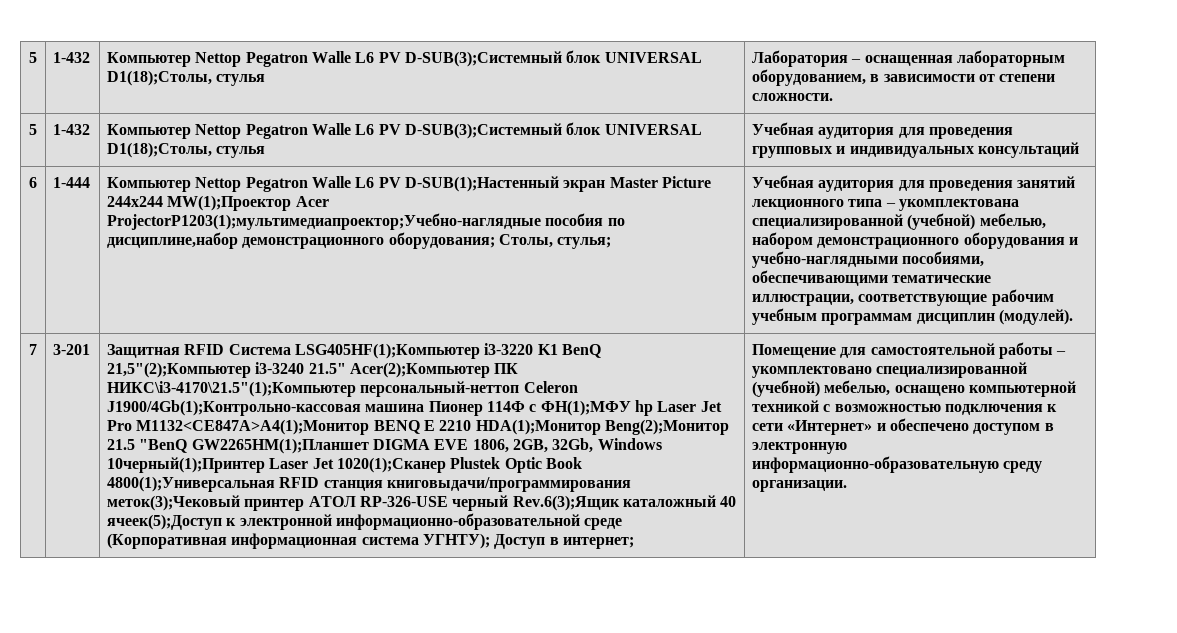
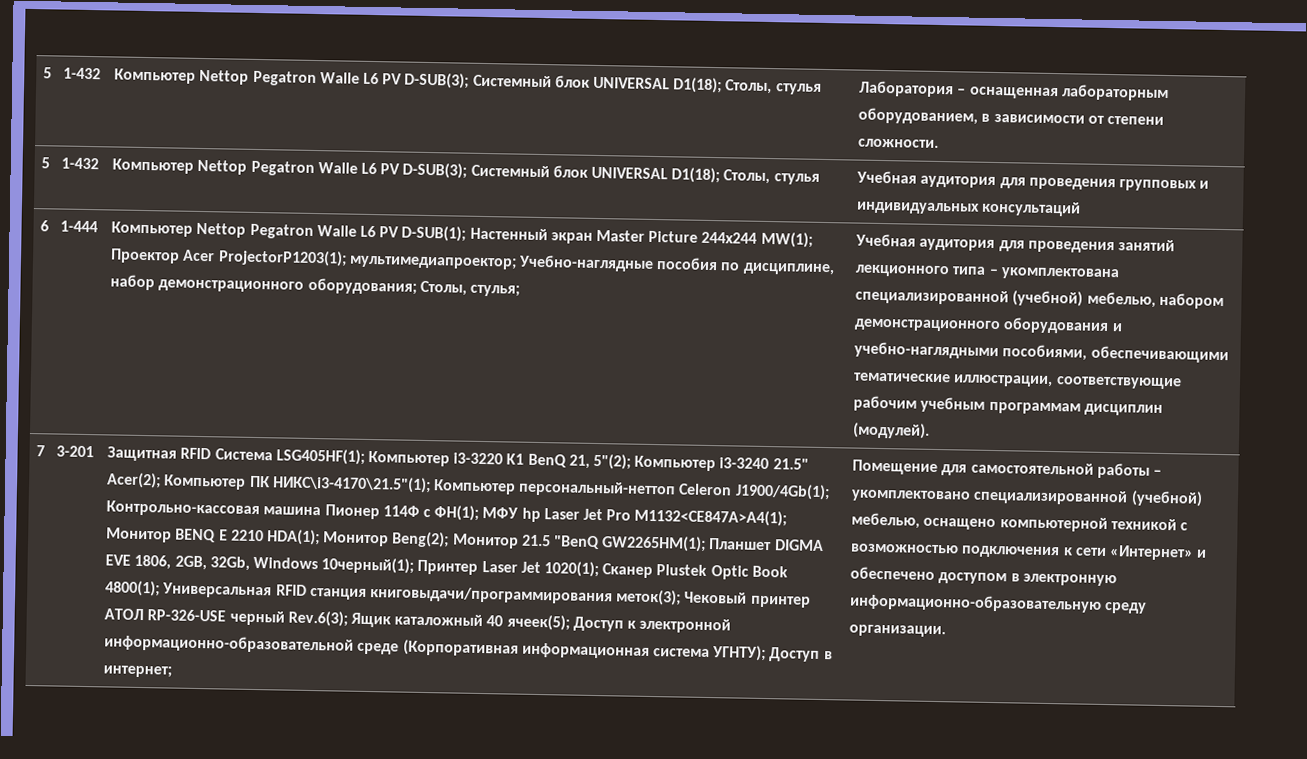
[29,52,37,63] [53,52,91,63] [107,50,702,67] [107,70,213,86] 5 | 1-432 | Компьютер Nettop Pegatron Walle L6 PV D-SUB(3);Системный блок UNIVERSAL D1(18);Столы, -> [43,67,52,79] [63,67,102,80] [114,68,773,95] 5 | 1-432 | Компьютер Nettop Pegatron Walle L6 PV D-SUB(3); Системный блок UNIVERSAL D1(18); Столы,
[404,122,702,139] [107,142,213,158] D-SUB(3);Системный блок UNIVERSAL D1(18);Столы, -> [402,162,771,185] D-SUB(3); Системный блок UNIVERSAL D1(18); Столы,
[404,176,559,192] D-SUB(1);Настенный -> [401,225,548,242] D-SUB(1); Настенный
[167,195,329,211] [107,213,625,230] [107,232,239,249] MW(1);Проектор Acer ProjectorP1203(1);мультимедиапроектор;Учебно-наглядные пособия по дисциплине,набор -> [760,231,813,248] [110,248,835,276] [110,274,156,291] MW(1); Проектор Acer ProjectorP1203(1); мультимедиапроектор; Учебно-наглядные пособия по дисциплине, набор
[295,343,481,359] LSG405HF(1);Компьютер -> [275,448,451,467] LSG405HF(1); Компьютер
[107,362,519,378] [107,381,578,397] [107,400,362,416] 21,5"(2);Компьютер i3-3240 21.5" Acer(2);Компьютер ПК НИКС\i3-4170\21.5"(1);Компьютер персональный-неттоп Celeron J1900/4Gb(1);Контрольно-кассовая -> [568,453,809,472] [107,472,830,501] [106,500,261,518] 21, 5"(2); Компьютер i3-3240 21.5" Acer(2); Компьютер ПК НИКС\i3-4170\21.5"(1); Компьютер персональный-неттоп Celeron J1900/4Gb(1); Контрольно-кассовая
[540,400,631,416] ФН(1);МФУ -> [434,505,519,521] ФН(1); МФУ
[136,419,370,435] M1132<CE847A>A4(1);Монитор -> [634,508,788,527] [106,527,173,543] M1132<CE847A>A4(1); Монитор
[475,419,729,435] [107,438,369,454] HDA(1);Монитор Beng(2);Монитор 21.5 "BenQ GW2265HM(1);Планшет -> [267,529,773,552] HDA(1); Монитор Beng(2); Монитор 21.5 "BenQ GW2265HM(1); Планшет
[107,457,447,473] 10черный(1);Принтер Laser Jet 1020(1);Сканер -> [321,557,654,579] 10черный(1); Принтер Laser Jet 1020(1); Сканер
[107,476,276,492] 4800(1);Универсальная -> [105,580,273,599] 4800(1); Универсальная
[107,495,241,511] меток(3);Чековый -> [616,589,748,606] меток(3); Чековый
[512,495,737,511] [107,514,223,530] Rev.6(3);Ящик каталожный 40 ячеек(5);Доступ -> [287,610,624,632] Rev.6(3); Ящик каталожный 40 ячеек(5); Доступ

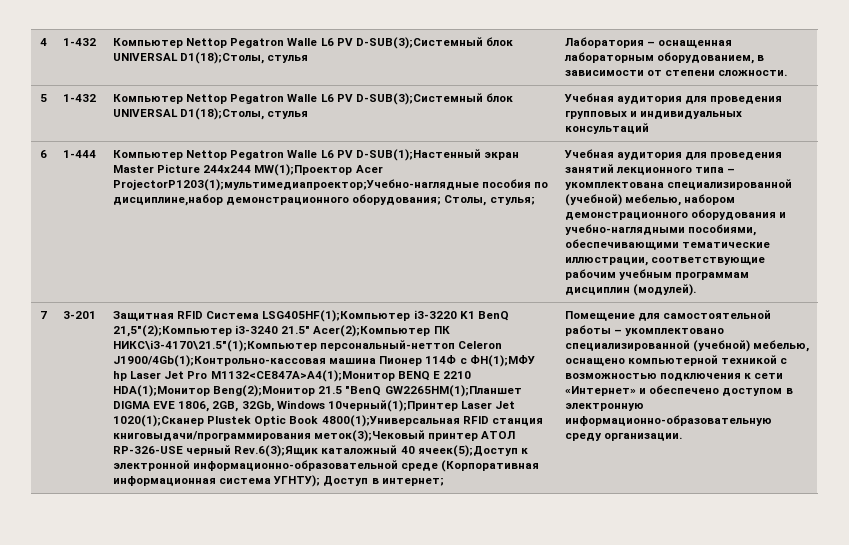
[43,67,52,79] [63,67,102,80] [114,68,773,95] 5 | 1-432 | Компьютер Nettop Pegatron Walle L6 PV D-SUB(3); Системный блок UNIVERSAL D1(18); Столы, -> [40,38,47,46] [63,38,97,46] [113,37,513,49] [113,52,265,64] 4 | 1-432 | Компьютер Nettop Pegatron Walle L6 PV D-SUB(3);Системный блок UNIVERSAL D1(18);Столы,
[402,162,771,185] D-SUB(3); Системный блок UNIVERSAL D1(18); Столы, -> [355,93,513,105] [113,108,265,120] D-SUB(3);Системный блок UNIVERSAL D1(18);Столы,
[401,225,548,242] D-SUB(1); Настенный -> [355,149,481,161] D-SUB(1);Настенный
[760,231,813,248] [110,248,835,276] [110,274,156,291] MW(1); Проектор Acer ProjectorP1203(1); мультимедиапроектор; Учебно-наглядные пособия по дисциплине, набор -> [254,164,383,176] [113,179,549,191] [113,194,224,206] MW(1);Проектор Acer ProjectorP1203(1);мультимедиапроектор;Учебно-наглядные пособия по дисциплине,набор
[275,448,451,467] LSG405HF(1); Компьютер -> [262,310,411,322] LSG405HF(1);Компьютер
[568,453,809,472] [107,472,830,501] [106,500,261,518] 21, 5"(2); Компьютер i3-3240 21.5" Acer(2); Компьютер ПК НИКС\i3-4170\21.5"(1); Компьютер персональный-неттоп Celeron J1900/4Gb(1); Контрольно-кассовая -> [113,325,450,337] [113,340,503,352] [113,355,327,367] 21,5"(2);Компьютер i3-3240 21.5" Acer(2);Компьютер ПК НИКС\i3-4170\21.5"(1);Компьютер персональный-неттоп Celeron J1900/4Gb(1);Контрольно-кассовая
[434,505,519,521] ФН(1); МФУ -> [469,355,535,367] ФН(1);МФУ
[634,508,788,527] [106,527,173,543] M1132<CE847A>A4(1); Монитор -> [210,370,395,382] M1132<CE847A>A4(1);Монитор
[267,529,773,552] HDA(1); Монитор Beng(2); Монитор 21.5 "BenQ GW2265HM(1); Планшет -> [113,385,522,397] HDA(1);Монитор Beng(2);Монитор 21.5 "BenQ GW2265HM(1);Планшет
[321,557,654,579] 10черный(1); Принтер Laser Jet 1020(1); Сканер -> [327,400,515,412] [113,415,205,427] 10черный(1);Принтер Laser Jet 1020(1);Сканер
[105,580,273,599] 4800(1); Универсальная -> [321,415,460,427] 4800(1);Универсальная
[616,589,748,606] меток(3); Чековый -> [314,430,426,442] меток(3);Чековый
[287,610,624,632] Rev.6(3); Ящик каталожный 40 ячеек(5); Доступ -> [234,445,518,457] Rev.6(3);Ящик каталожный 40 ячеек(5);Доступ

